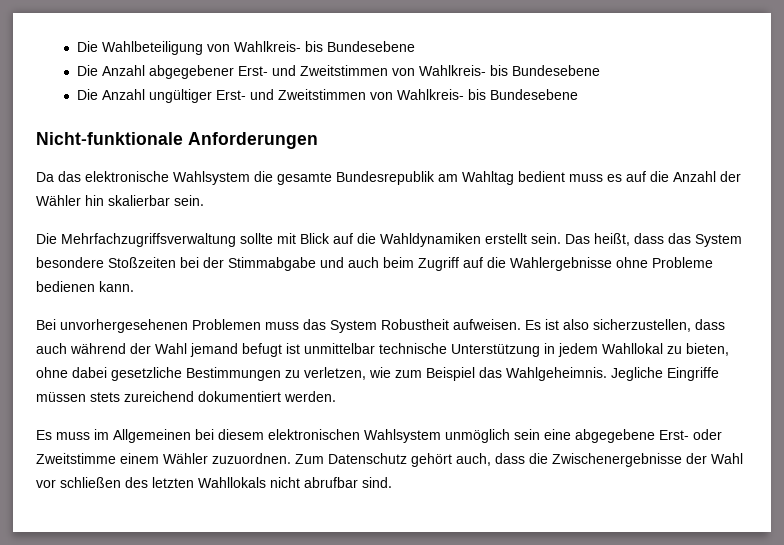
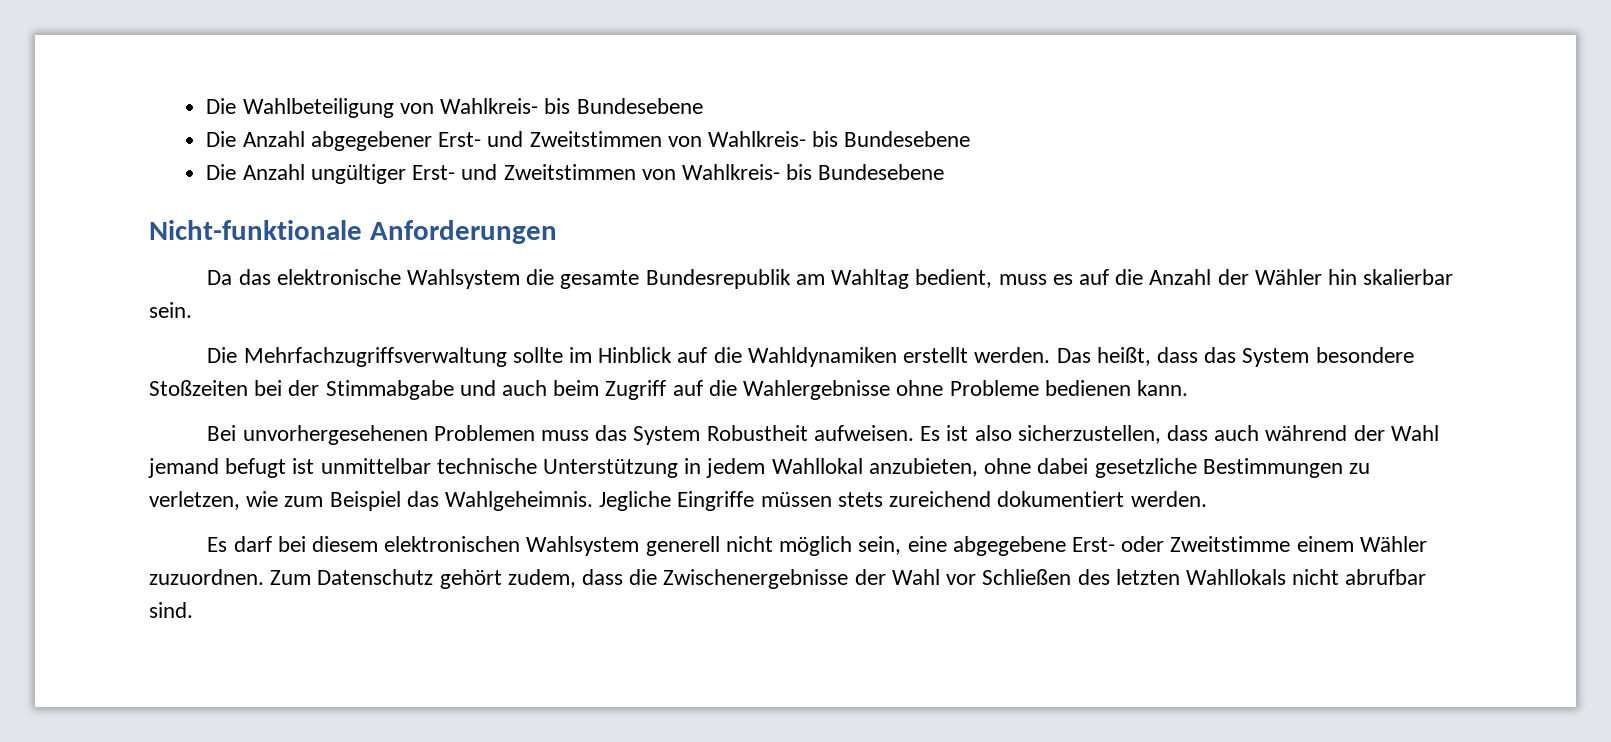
[518,171,565,182] bedient -> [915,269,993,288] bedient,
[277,233,330,244] mit Blick -> [569,347,673,363] im Hinblick
[531,233,561,244] sein. -> [974,347,1051,363] werden.
[667,343,729,356] zu bieten, -> [868,458,978,477] anzubieten,
[56,429,191,443] muss im Allgemeinen -> [233,536,272,552] darf
[445,429,540,443] unmöglich sein -> [645,536,902,556] generell nicht möglich sein,
[456,453,491,466] auch, -> [507,569,576,588] zudem,
[60,477,121,488] schließen -> [982,569,1072,585] Schließen

